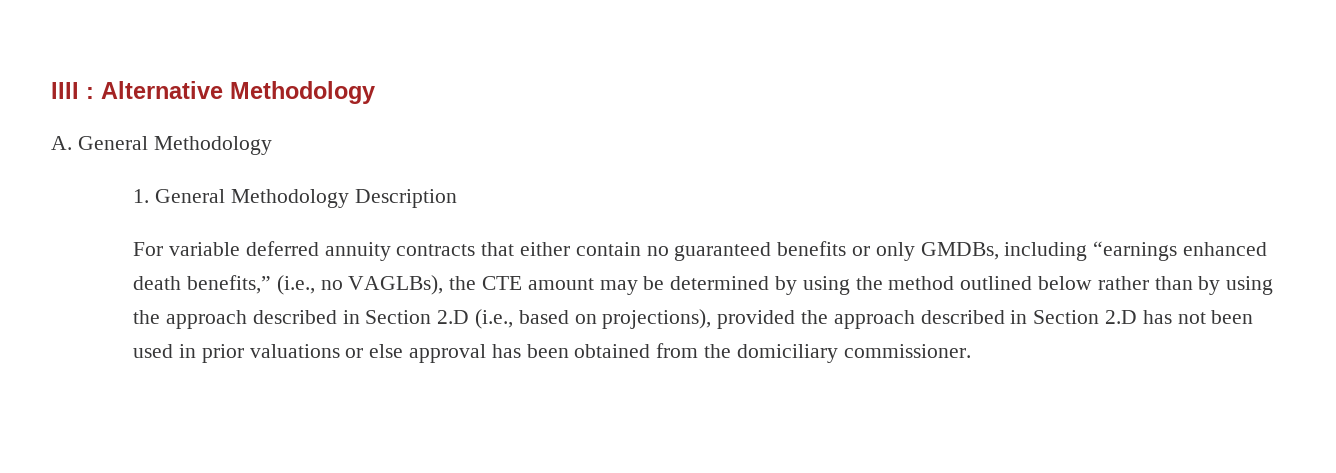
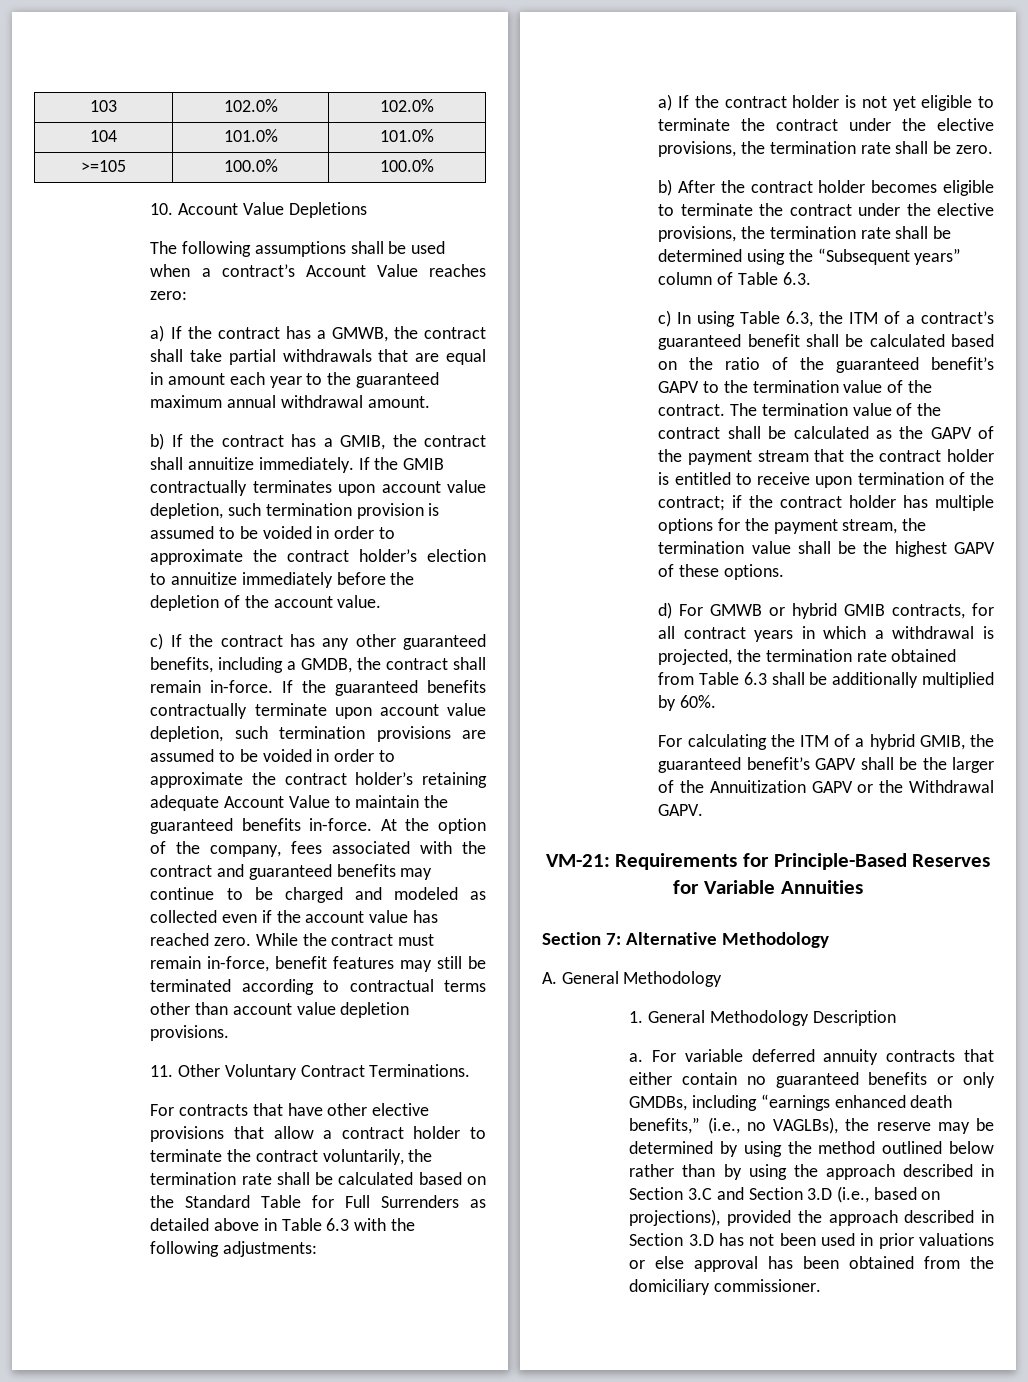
[51,82,94,99] IIII : -> [90,100,117,112] [223,99,278,112] [380,99,434,112] [90,130,117,142] [223,129,278,142] [380,129,434,142] [81,160,126,172] [223,159,278,172] [380,159,434,172] [150,202,367,218] [150,241,446,257] [150,264,486,277] [150,291,188,300] [150,325,486,342] [150,349,487,365] [150,372,439,388] [150,395,430,408] [150,433,486,450] [150,457,445,473] [150,480,487,496] [150,503,440,519] [150,526,395,539] [150,549,487,565] [150,572,415,588] [150,595,382,611] [150,633,486,650] [150,657,486,673] [150,680,486,696] [150,703,487,719] [150,726,487,742] [150,749,395,762] [150,772,488,788] [150,795,449,811] [150,818,487,834] [150,841,486,857] [150,864,433,880] [150,887,486,903] [150,910,438,923] [150,933,435,946] [150,956,486,972] [150,979,487,995] [150,1002,410,1018] [150,1025,230,1041] [150,1064,471,1080] [150,1103,430,1116] [150,1126,486,1142] [150,1149,433,1165] [150,1172,487,1185] [150,1195,486,1208] [150,1218,415,1231] [150,1241,318,1257] [658,94,995,111] [658,118,994,131] [658,141,993,157] [658,179,994,196] [658,203,994,216] [658,226,952,242] [658,248,962,265] [658,272,811,285] [658,310,994,327] [658,334,994,350] [658,357,994,373] [658,380,932,393] [658,403,942,416] [658,426,994,439] [658,449,994,465] [658,472,994,488] [658,495,994,511] [658,518,927,534] [658,541,995,557] [658,564,784,580] [658,602,995,619] [658,626,994,642] [658,649,957,665] [658,672,994,688] [658,695,717,711] [658,734,994,750] [658,757,994,773] [658,780,994,793] [658,804,704,816] [545,853,991,870] [673,880,863,894] [542,932,622,945] 103 | 102.0% | 102.0% // 104 | 101.0% | 101.0% // >=105 | 100.0% | 100.0% // 10. Account Value Depletions // The following assumptions shall be used when a contract’s Account Value reaches zero: // a) If the contract has a GMWB, the contract shall take partial withdrawals that are equal in amount each year to the guaranteed maximum annual withdrawal amount. // b) If the contract has a GMIB, the contract shall annuitize immediately. If the GMIB contractually terminates upon account value depletion, such termination provision is assumed to be voided in order to approximate the contract holder’s election to annuitize immediately before the depletion of the account value. // c) If the contract has any other guaranteed benefits, including a GMDB, the contract shall remain in-force. If the guaranteed benefits contractually terminate upon account value depletion, such termination provisions are assumed to be voided in order to approximate the contract holder’s retaining adequate Account Value to maintain the guaranteed benefits in-force. At the option of the company, fees associated with the contract and guaranteed benefits may continue to be charged and modeled as collected even if the account value has reached zero. While the contract must remain in-force, benefit features may still be terminated according to contractual terms other than account value depletion provisions. // 11. Other Voluntary Contract Terminations. // For contracts that have other elective provisions that allow a contract holder to terminate the contract voluntarily, the termination rate shall be calculated based on the Standard Table for Full Surrenders as detailed above in Table 6.3 with the following adjustments: // a) If the contract holder is not yet eligible to terminate the contract under the elective provisions, the termination rate shall be zero. // b) After the contract holder becomes eligible to terminate the contract under the elective provisions, the termination rate shall be determined using the “Subsequent years” column of Table 6.3. // c) In using Table 6.3, the ITM of a contract’s guaranteed benefit shall be calculated based on the ratio of the guaranteed benefit’s GAPV to the termination value of the contract. The termination value of the contract shall be calculated as the GAPV of the payment stream that the contract holder is entitled to receive upon termination of the contract; if the contract holder has multiple options for the payment stream, the termination value shall be the highest GAPV of these options. // d) For GMWB or hybrid GMIB contracts, for all contract years in which a withdrawal is projected, the termination rate obtained from Table 6.3 shall be additionally multiplied by 60%. // For calculating the ITM of a hybrid GMIB, the guaranteed benefit’s GAPV shall be the larger of the Annuitization GAPV or the Withdrawal GAPV. // VM-21: Requirements for Principle-Based Reserves for Variable Annuities // Section 7:
(457, 198) none -> [629,1053,644,1062] a.
[481,276,594,290] CTE amount -> [876,1122,931,1131] reserve
[437,310,470,324] 2.D -> [688,1187,833,1200] 3.C and Section 3.D
[1104,310,1137,324] 2.D -> [688,1234,714,1246] 3.D

